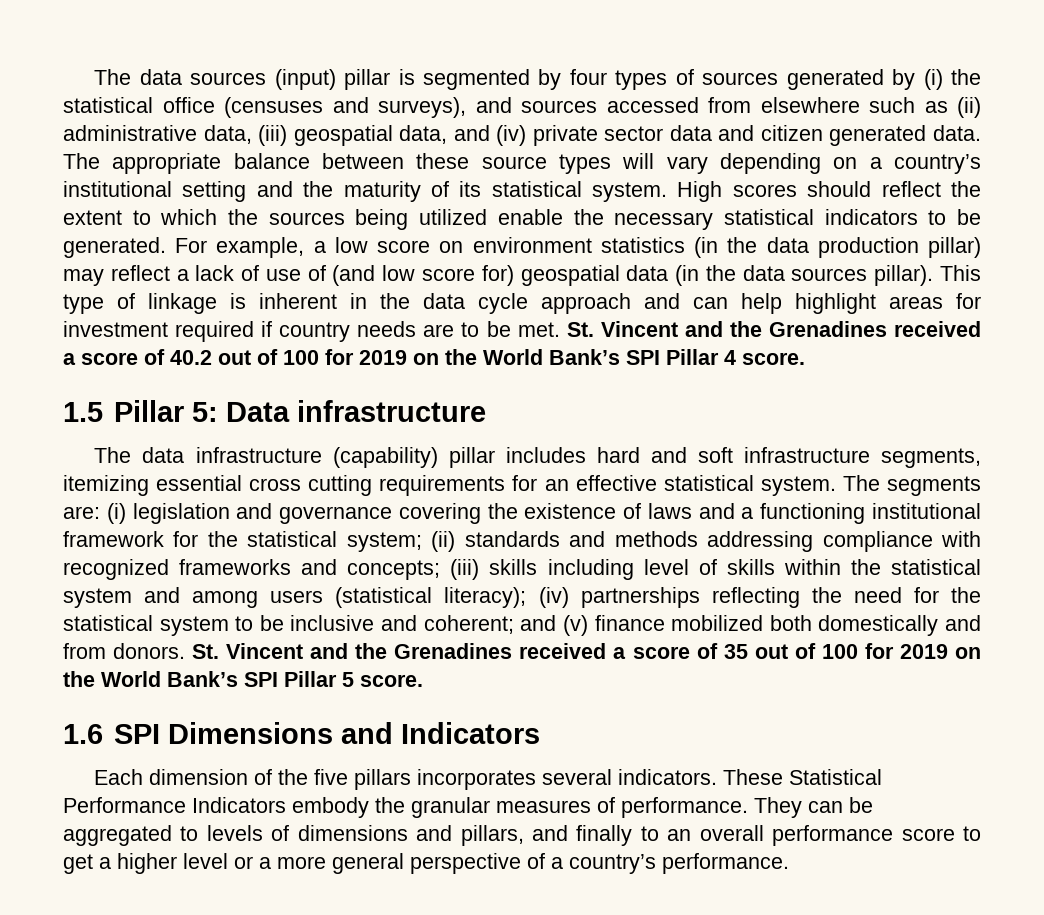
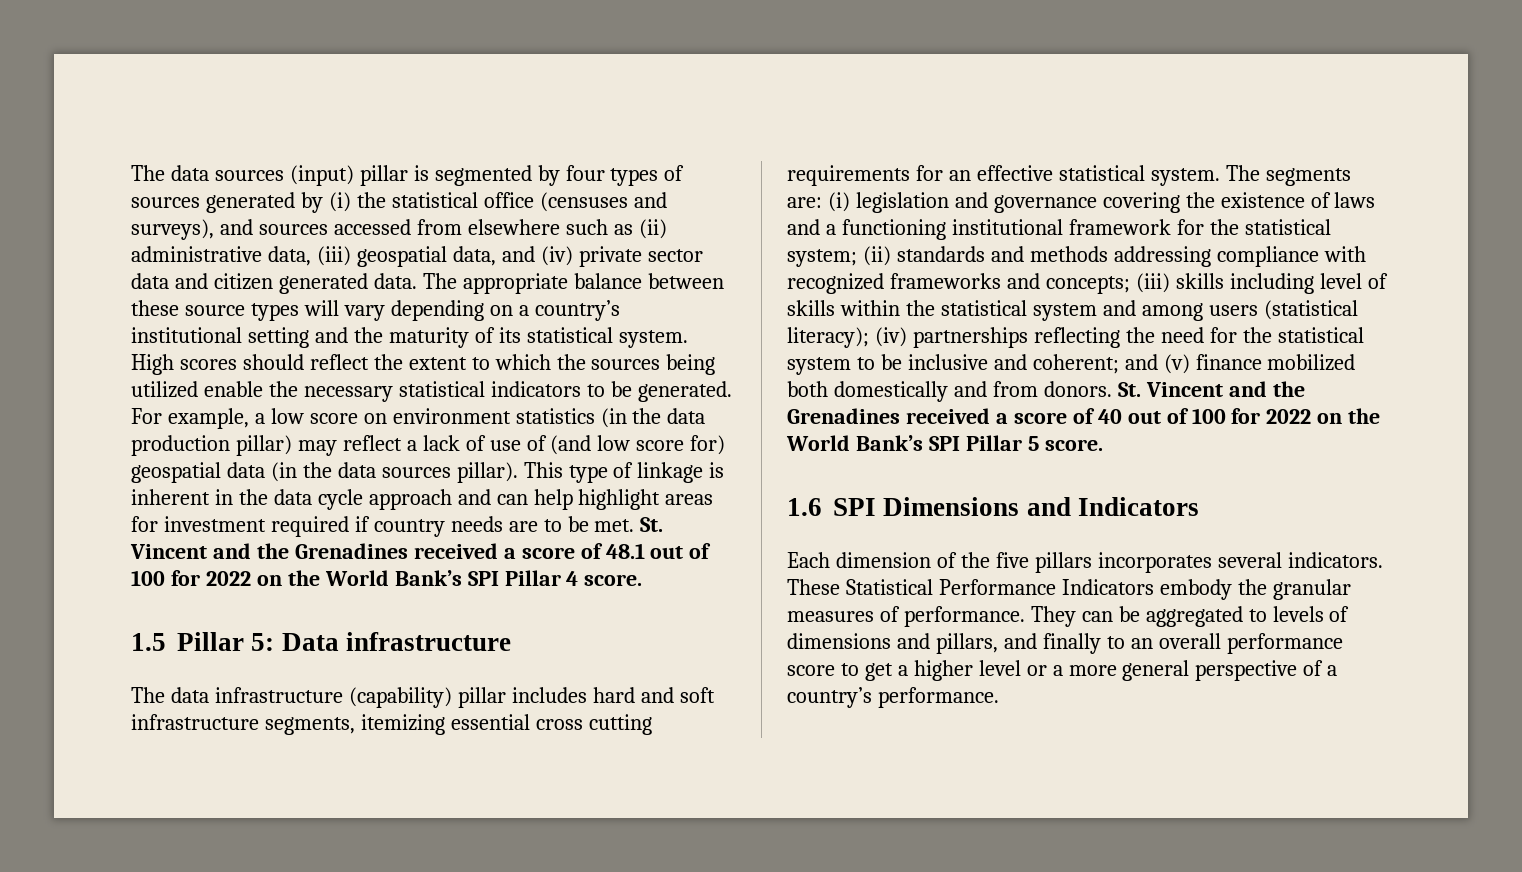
[170,349,407,365] 40.2 out of 100 for 2019 -> [605,543,712,559] [131,570,251,586] 48.1 out of 100 for 2022
[723,643,948,659] 35 out of 100 for 2019 -> [1097,408,1312,424] 40 out of 100 for 2022

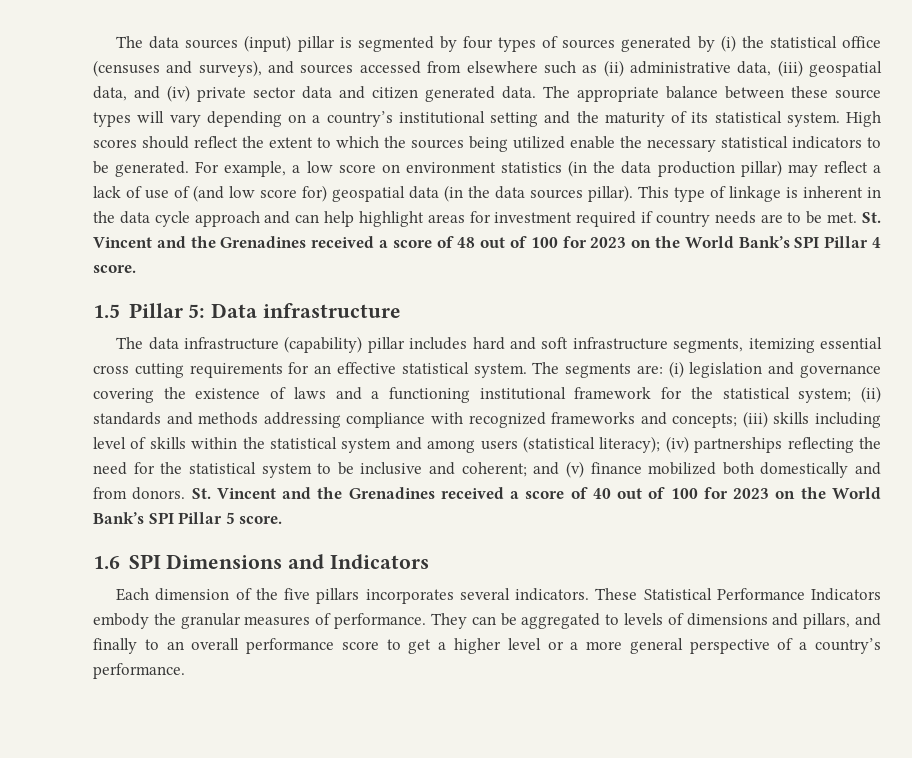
[605,543,712,559] [131,570,251,586] 48.1 out of 100 for 2022 -> [457,236,627,248] 48 out of 100 for 2023
[1266,409,1312,424] 2022 -> [733,488,770,499] 2023

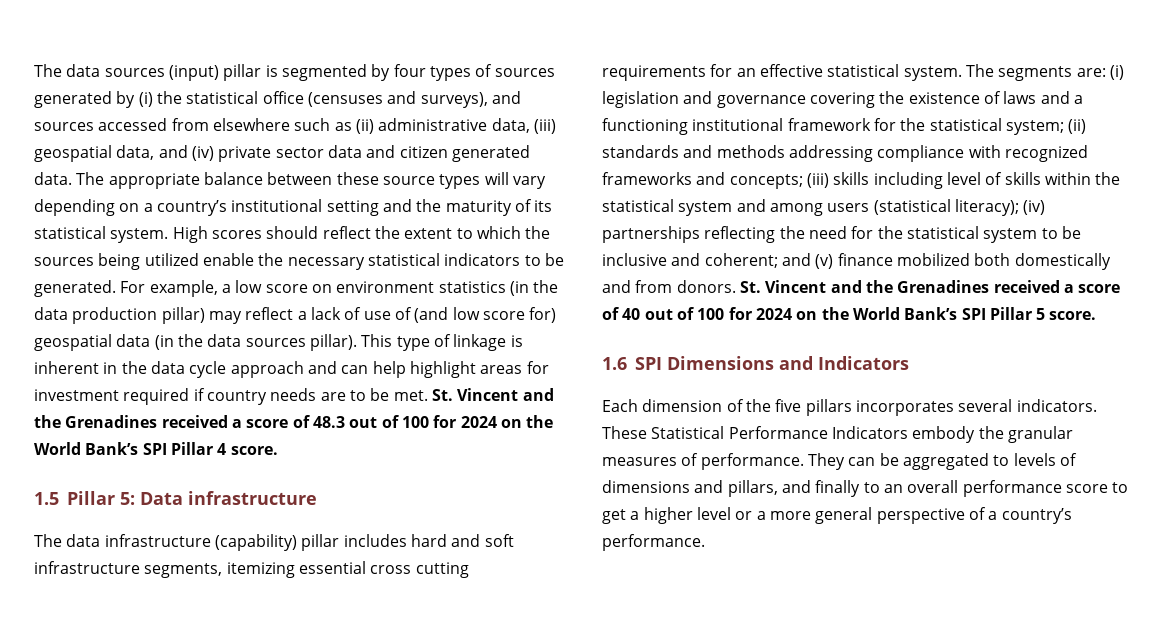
[457,236,627,248] 48 out of 100 for 2023 -> [312,415,497,428] 48.3 out of 100 for 2024
[733,488,770,499] 2023 -> [755,308,792,320] 2024

